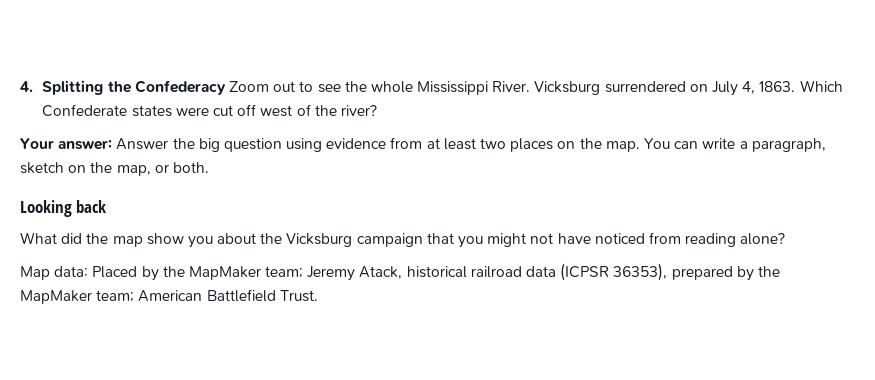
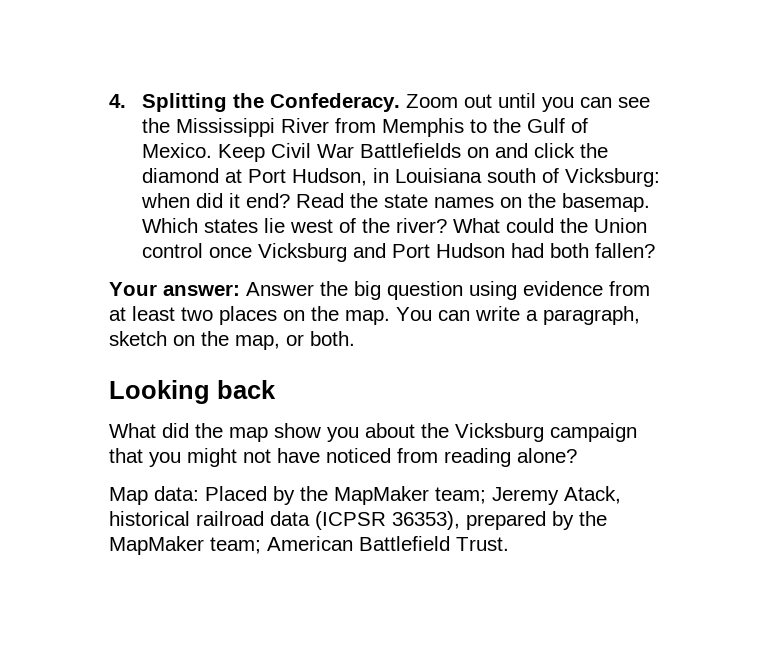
[134,80,226,95] Confederacy -> [269,93,400,112] Confederacy.
[299,80,843,96] [42,104,377,117] to see the whole Mississippi River. Vicksburg surrendered on July 4, 1863. Which Confederate states were cut off west of the river? -> [497,93,650,112] [141,118,588,137] [141,143,608,162] [141,168,660,187] [140,193,650,212] [141,218,647,233] [141,243,655,262] until you can see the Mississippi River from Memphis to the Gulf of Mexico. Keep Civil War Battlefields on and click the diamond at Port Hudson, in Louisiana south of Vicksburg: when did it end? Read the state names on the basemap. Which states lie west of the river? What could the Union control once Vicksburg and Port Hudson had both fallen?

